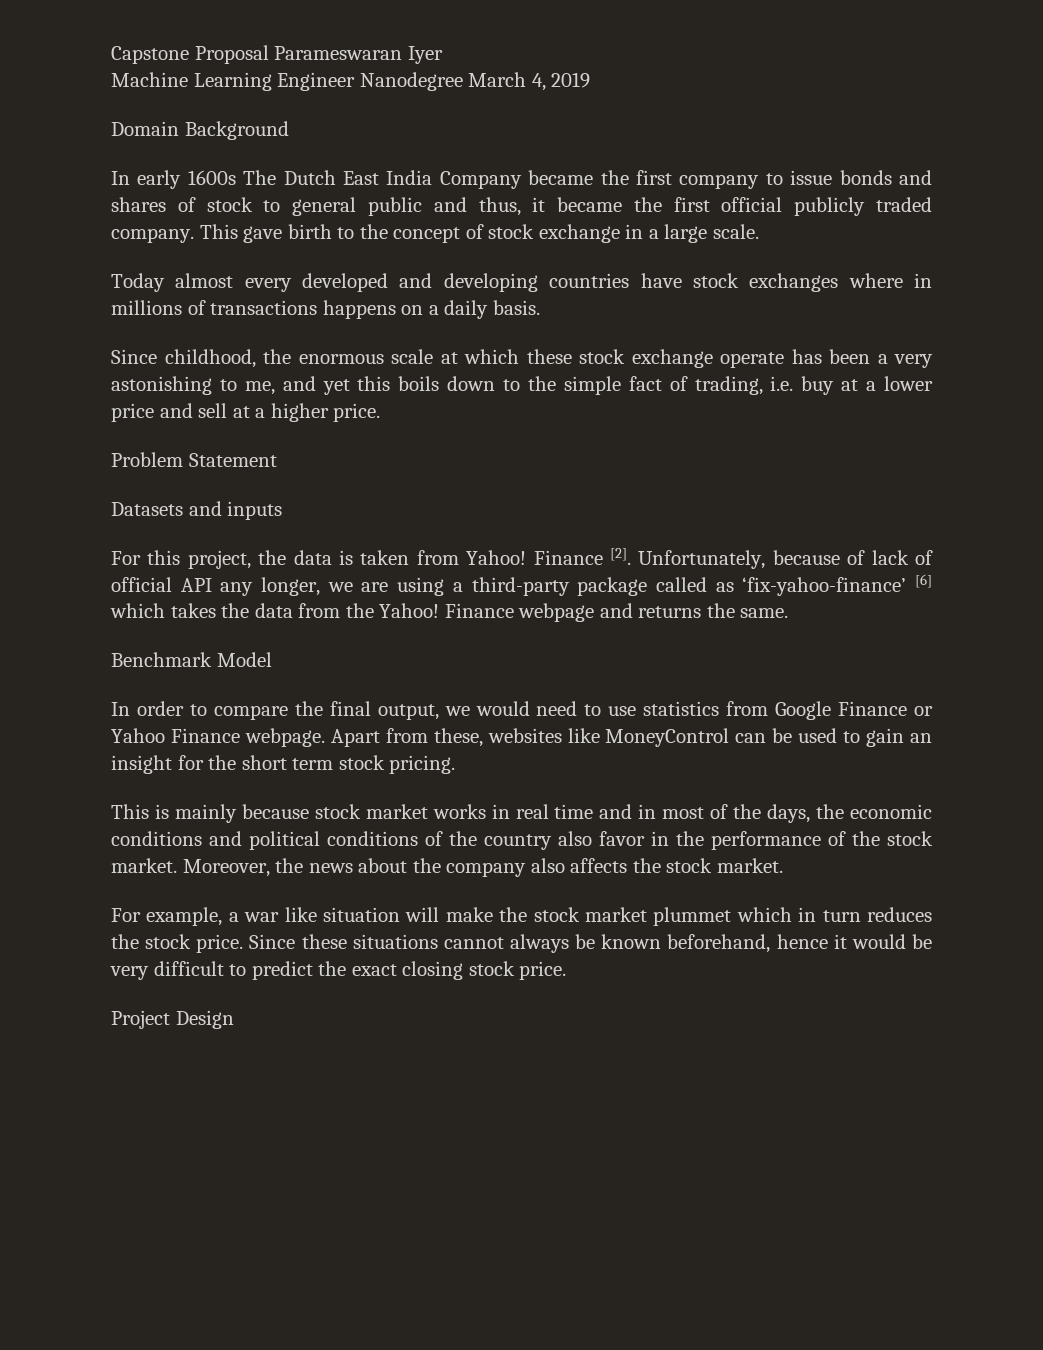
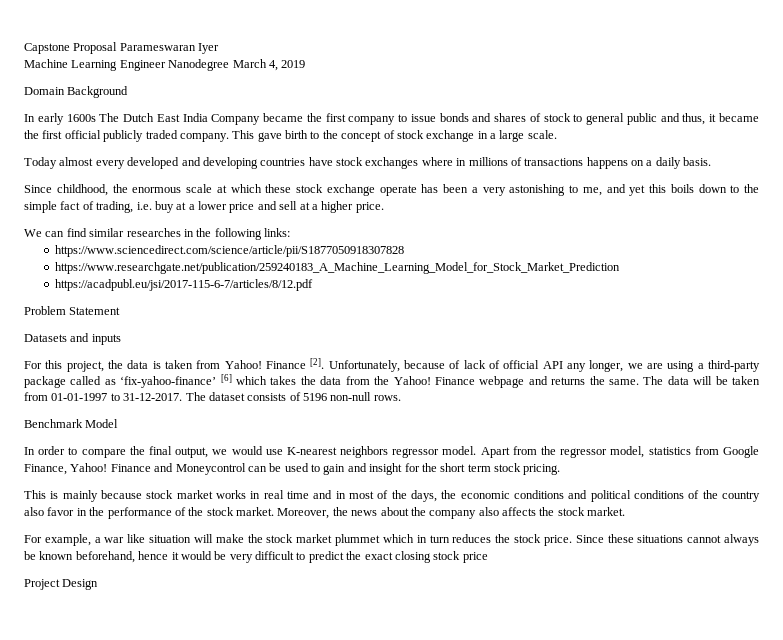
(381, 412) none -> [24,228,290,240] [55,245,405,257] [55,262,621,274] [55,279,314,291] // We can find similar researches in the following links: // https://www.sciencedirect.com/science/article/pii/S1877050918307828 // https://www.researchgate.net/publication/259240183_A_Machine_Learning_Model_for_Stock_Market_Prediction // https://acadpubl.eu/jsi/2017-115-6-7/articles/8/12.pdf
(789, 613) none -> [643,376,760,385] [24,392,401,401] The data will be taken from 01-01-1997 to 31-12-2017. The dataset consists of 5196 non-null rows.
[536,701,933,720] [111,728,730,747] need to use statistics from Google Finance or Yahoo Finance webpage. Apart from these, websites like MoneyControl -> [265,446,759,458] [24,463,246,475] use K-nearest neighbors regressor model. Apart from the regressor model, statistics from Google Finance, Yahoo! Finance and Moneycontrol
[910,733,933,743] an -> [347,463,367,472] and
[519,961,567,980] price. -> [462,552,488,563] price

